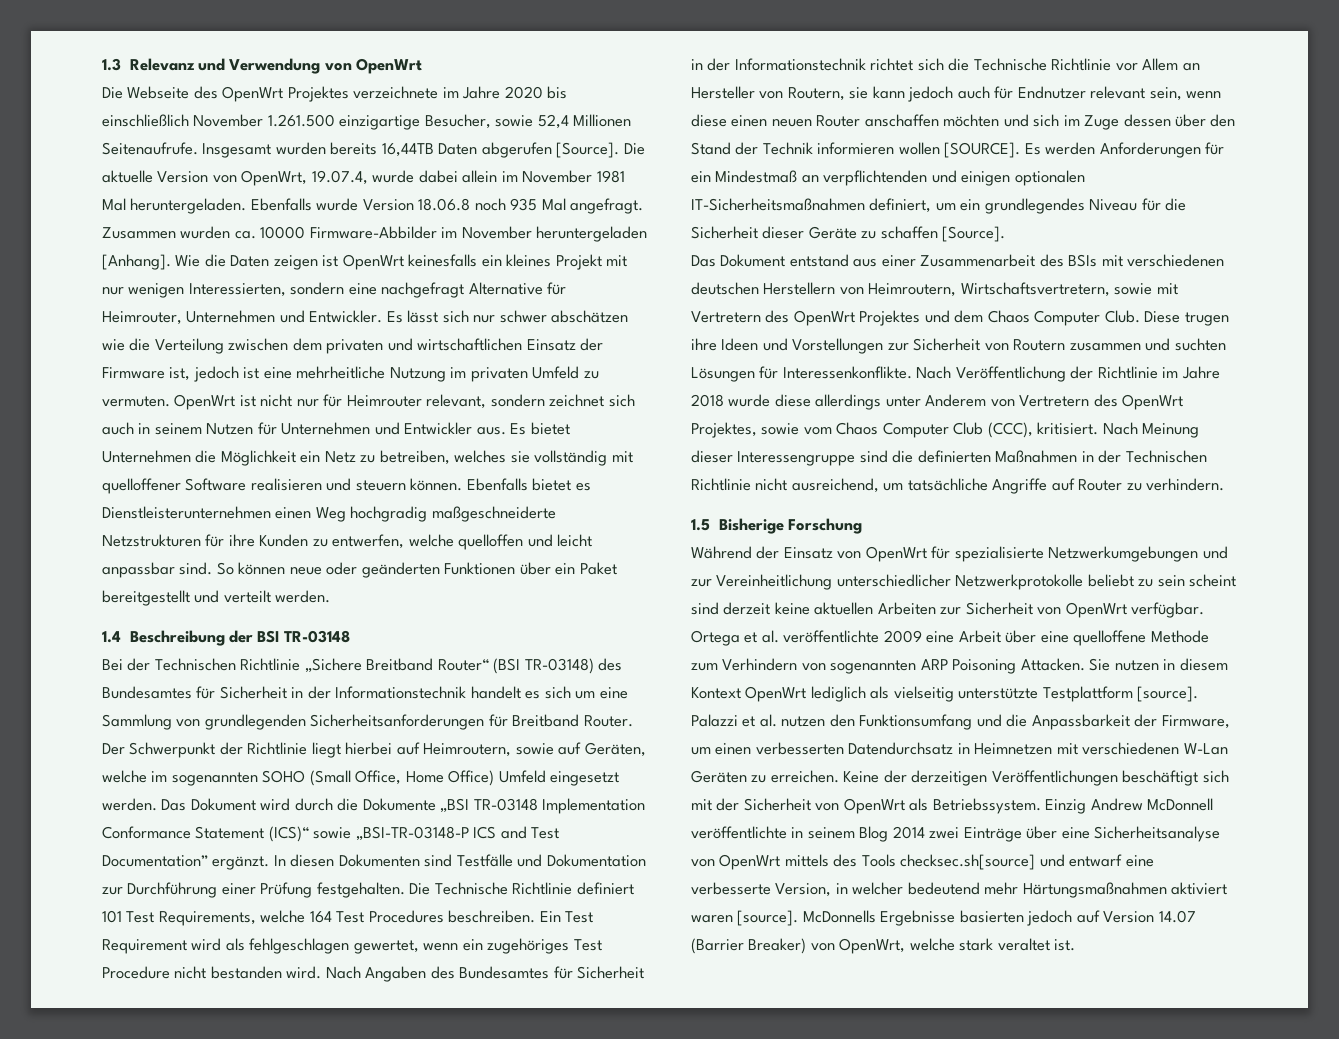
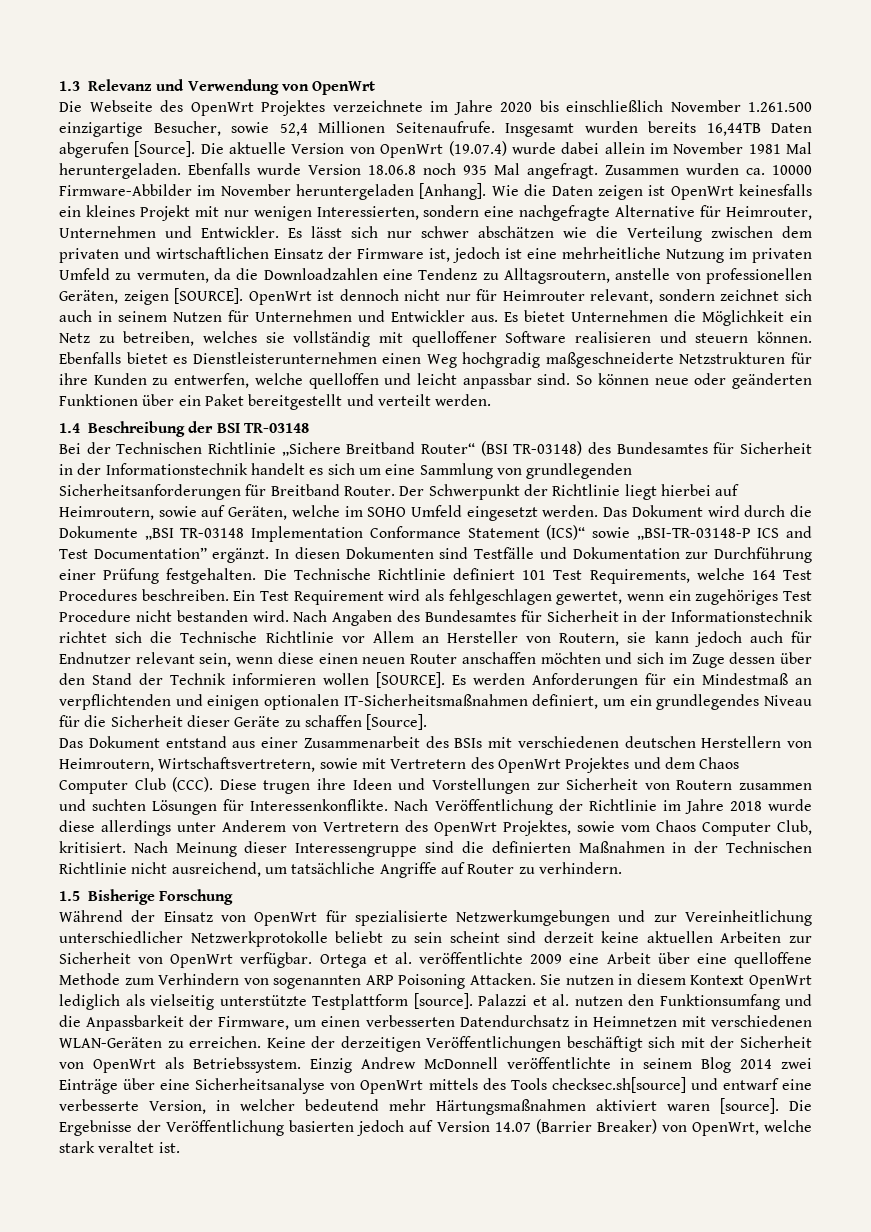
[241,170,368,186] OpenWrt, 19.07.4, -> [380,141,507,158] OpenWrt (19.07.4)
[381,282,465,298] nachgefragt -> [519,205,611,221] nachgefragte
[102,396,170,407] vermuten. -> [136,268,813,284] [59,288,244,305] vermuten, da die Downloadzahlen eine Tendenz zu Alltagsroutern, anstelle von professionellen Geräten, zeigen [SOURCE].
(256, 401) none -> [339,289,399,301] dennoch
[171,770,495,786] sogenannten SOHO (Small Office, Home Office) -> [367,507,407,517] SOHO
[1104,310,1140,323] Club. -> [134,777,214,792] Club (CCC).
[953,422,1033,438] Club (CCC), -> [777,820,812,835] Club,
[1183,743,1228,755] [691,770,747,783] W-Lan Geräten -> [59,1037,162,1048] WLAN-Geräten
[802,910,956,926] McDonnells Ergebnisse -> [789,1100,812,1111] [59,1120,285,1136] Die Ergebnisse der Veröffentlichung

